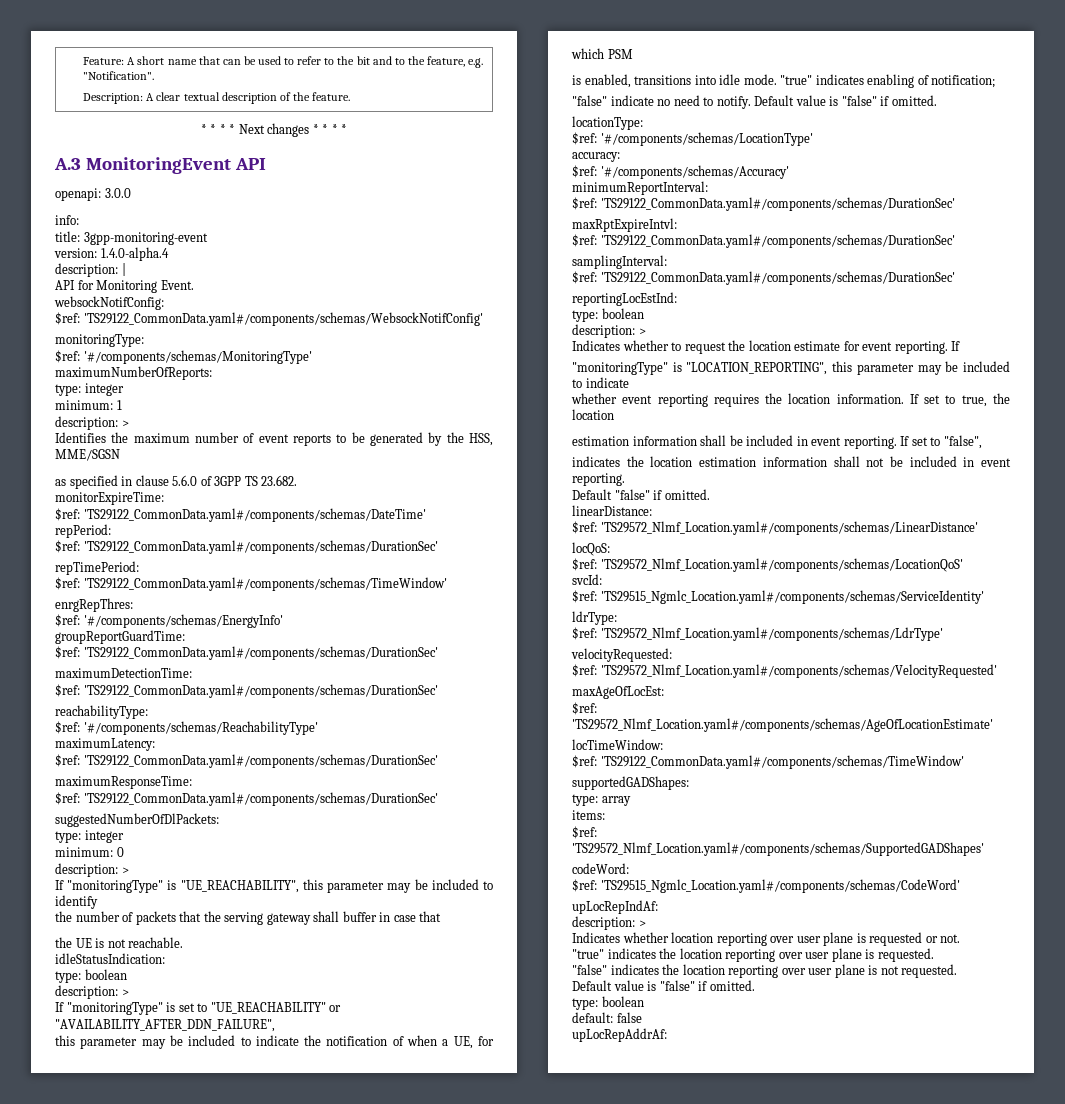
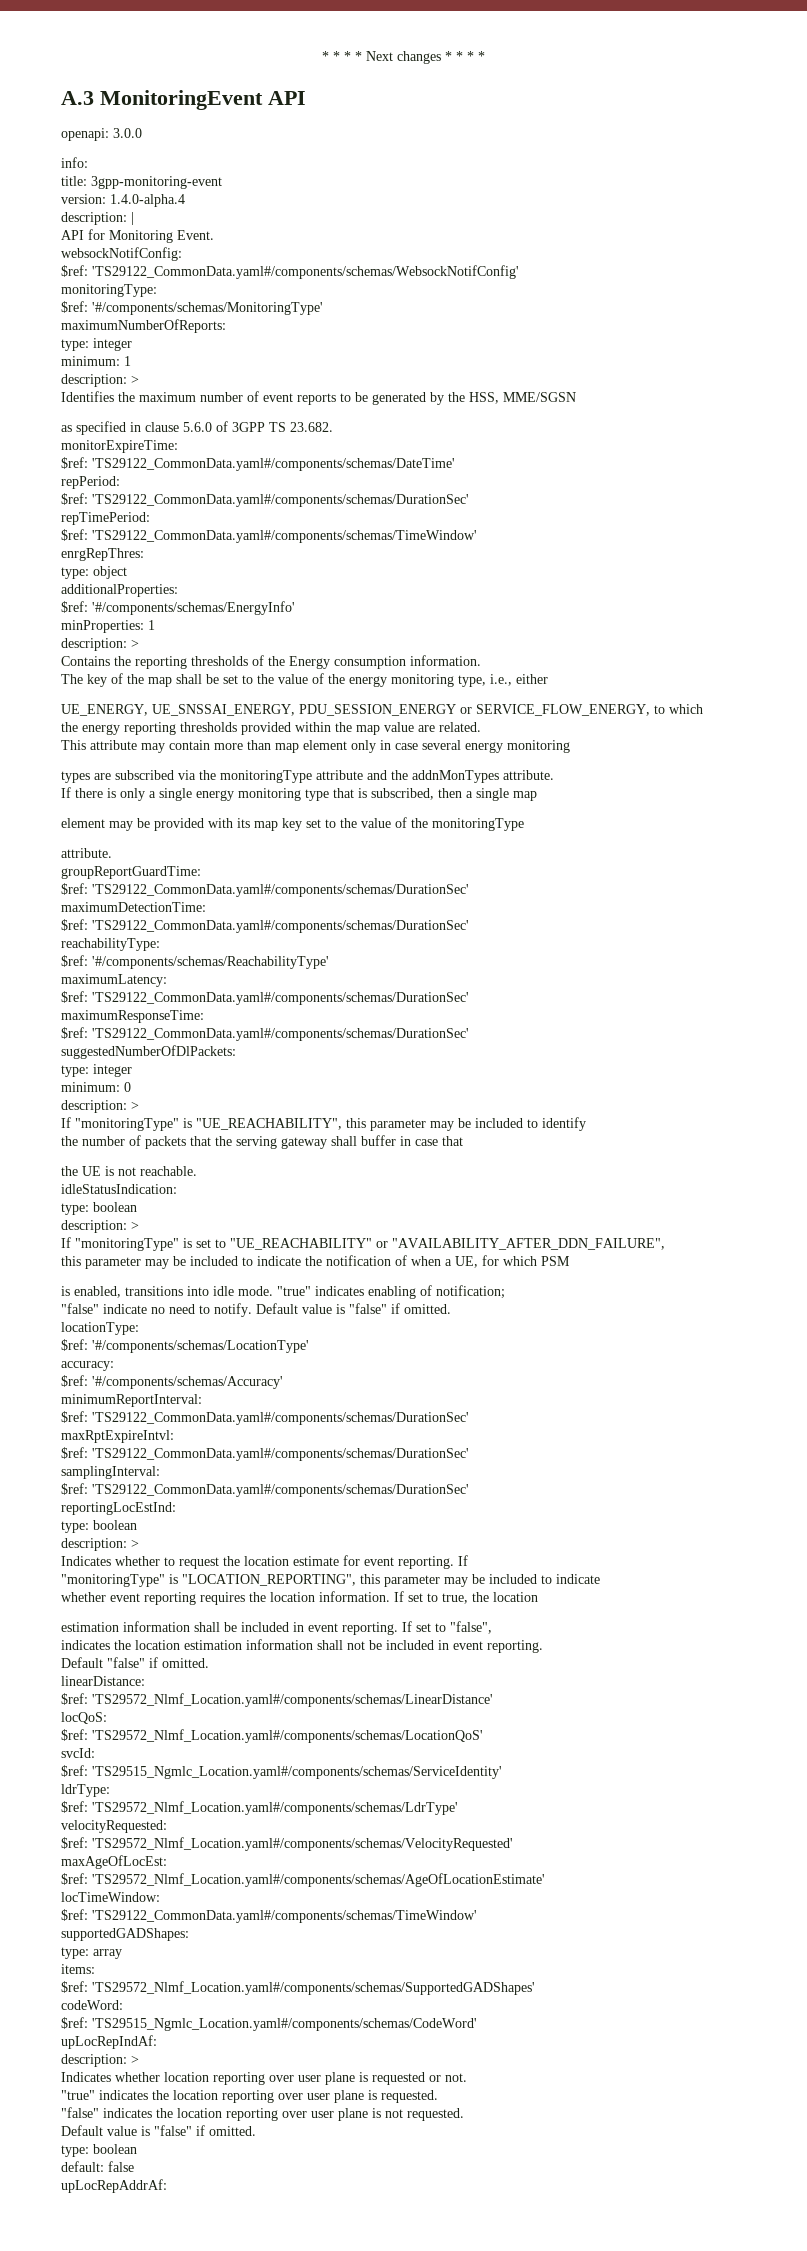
[83,56,484,68] [83,71,155,80] [83,92,350,104] Feature: A short name that can be used to refer to the bit and to the feature, e.g. "Notification". // Description: A clear textual description of the feature. // -> (322, 56) none
(133, 605) none -> [61,566,127,579] [61,584,178,597] // type: object // additionalProperties:
(283, 621) none -> [61,620,155,633] [61,638,139,651] [61,655,481,669] [61,673,548,687] [61,704,703,716] [61,722,481,735] [61,740,570,753] [61,770,554,783] [61,787,537,801] [61,817,524,831] [61,848,112,858] // minProperties: 1 // description: > // Contains the reporting thresholds of the Energy consumption information. // The key of the map shall be set to the value of the energy monitoring type, i.e., either // UE_ENERGY, UE_SNSSAI_ENERGY, PDU_SESSION_ENERGY or SERVICE_FLOW_ENERGY, to which // the energy reporting thresholds provided within the map value are related. // This attribute may contain more than map element only in case several energy monitoring // types are subscribed via the monitoringType attribute and the addnMonTypes attribute. // If there is only a single energy monitoring type that is subscribed, then a single map // element may be provided with its map key set to the value of the monitoringType // attribute.

